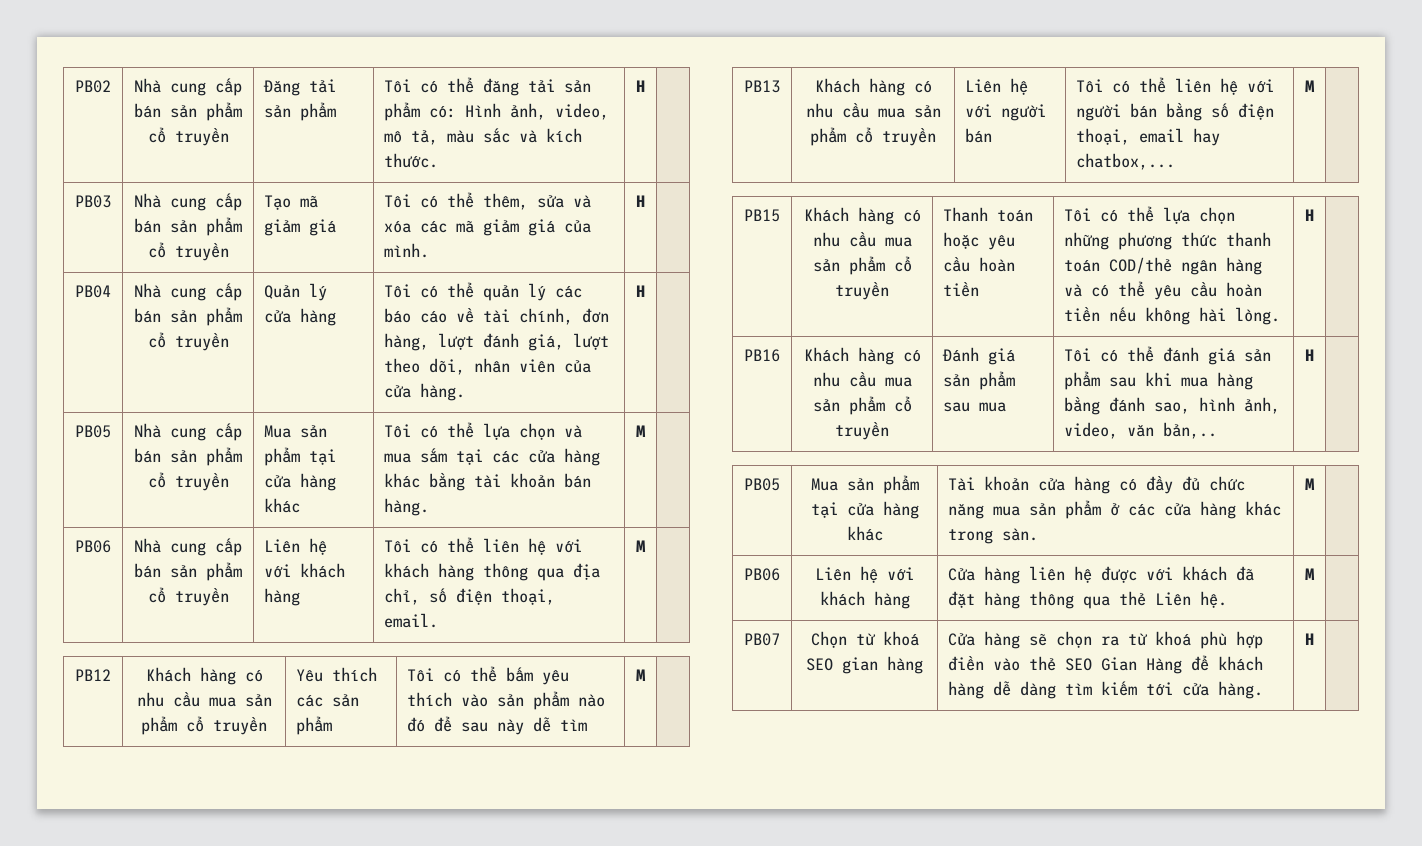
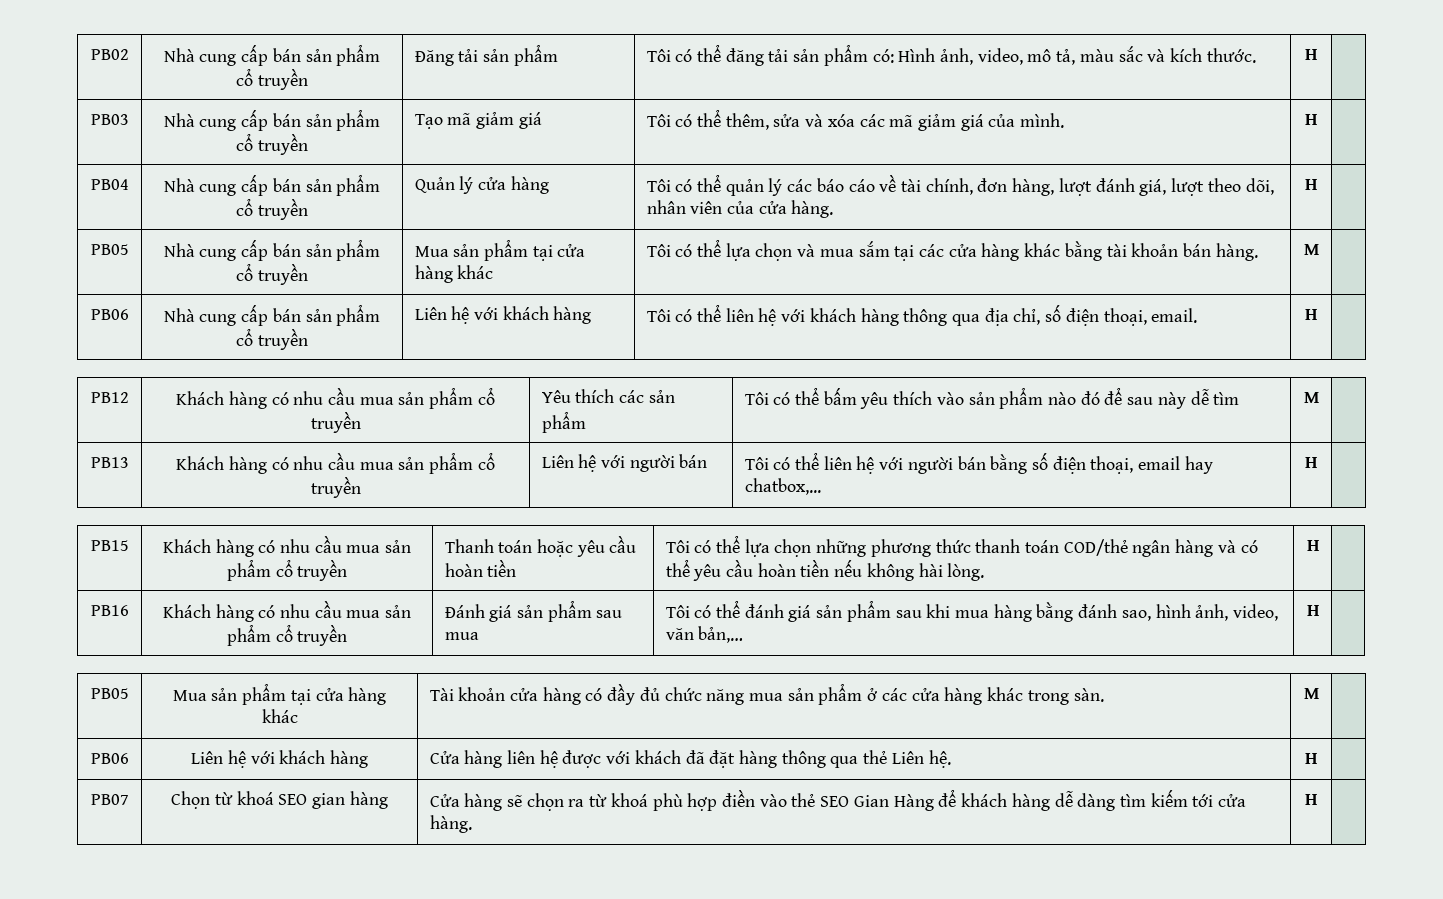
[636,540,646,552] M -> [1305,309,1317,320] H
[1305,80,1315,92] M -> [1305,457,1317,468] H
[1163,422,1218,439] bản,.. -> [698,626,744,643] bản,…
[1305,568,1315,580] M -> [1305,753,1317,764] H

